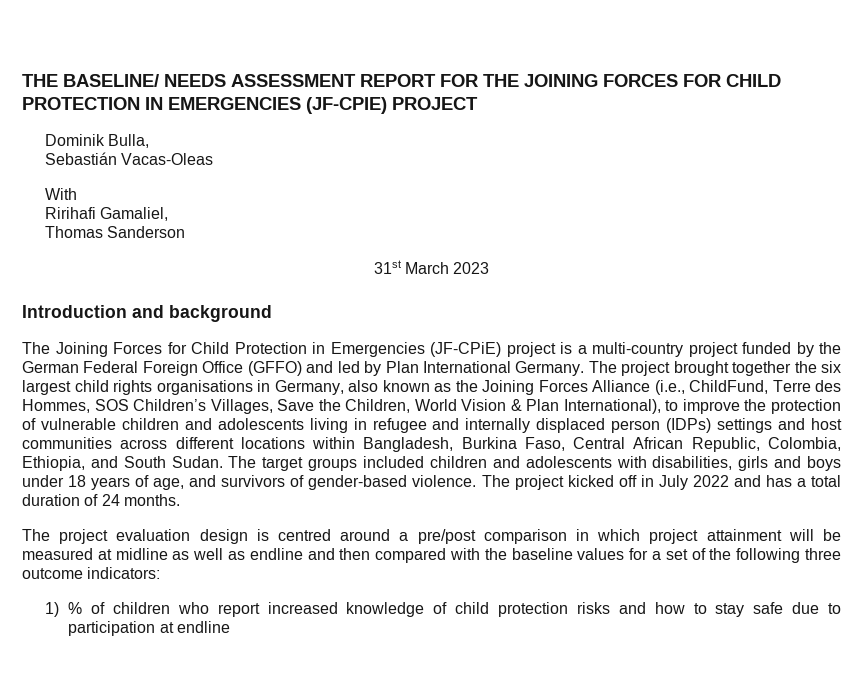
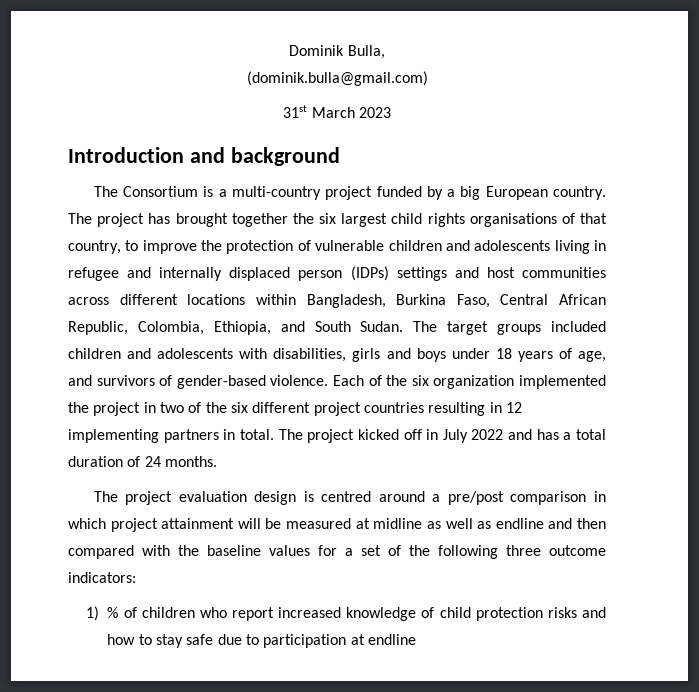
[22,74,781,87] [22,97,478,114] [45,134,150,148] [45,152,214,165] [45,188,78,200] [45,207,169,221] [45,226,186,238] THE BASELINE/ NEEDS ASSESSMENT REPORT FOR THE JOINING FORCES FOR CHILD PROTECTION IN EMERGENCIES (JF-CPIE) PROJECT // Dominik Bulla, // Sebastián Vacas-Oleas // With // Ririhafi Gamaliel, // Thomas Sanderson -> [289,45,385,59] [246,71,428,86] Dominik Bulla, // (dominik.bulla@gmail.com)
[55,342,556,357] Joining Forces for Child Protection in Emergencies (JF-CPiE) project -> [123,186,199,197] Consortium
[819,342,841,354] [22,361,671,376] the German Federal Foreign Office (GFFO) and led by Plan International Germany. The project -> [447,186,606,200] [68,213,171,227] a big European country. The project has
[257,380,841,395] [22,399,661,414] in Germany, also known as the Joining Forces Alliance (i.e., ChildFund, Terre des Hommes, SOS Children’s Villages, Save the Children, World Vision & Plan International), -> [561,213,607,224] [68,240,121,254] of that country,
(477, 481) none -> [333,375,607,389] [68,402,522,416] [68,429,274,443] Each of the six organization implemented the project in two of the six different project countries resulting in 12 implementing partners in total.

